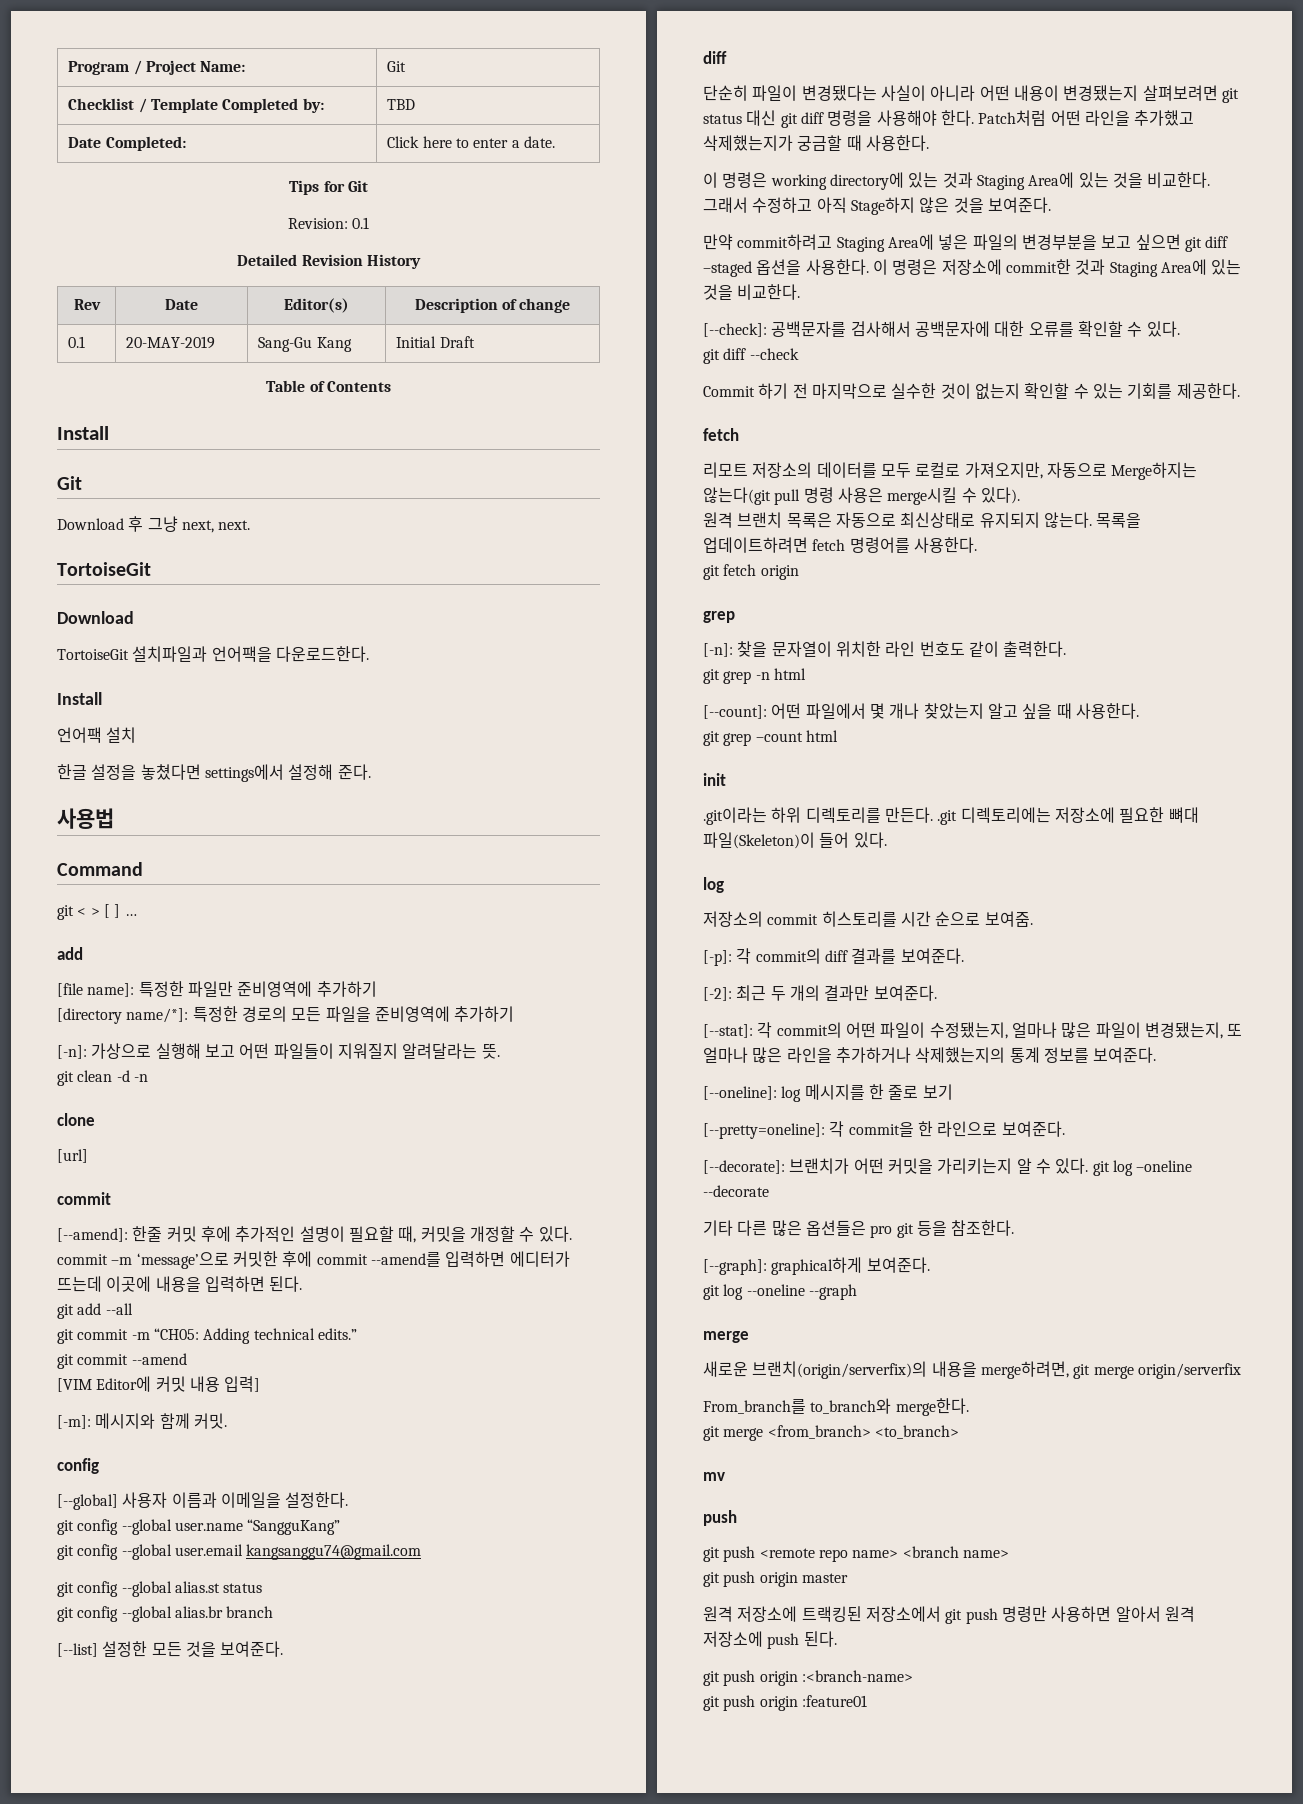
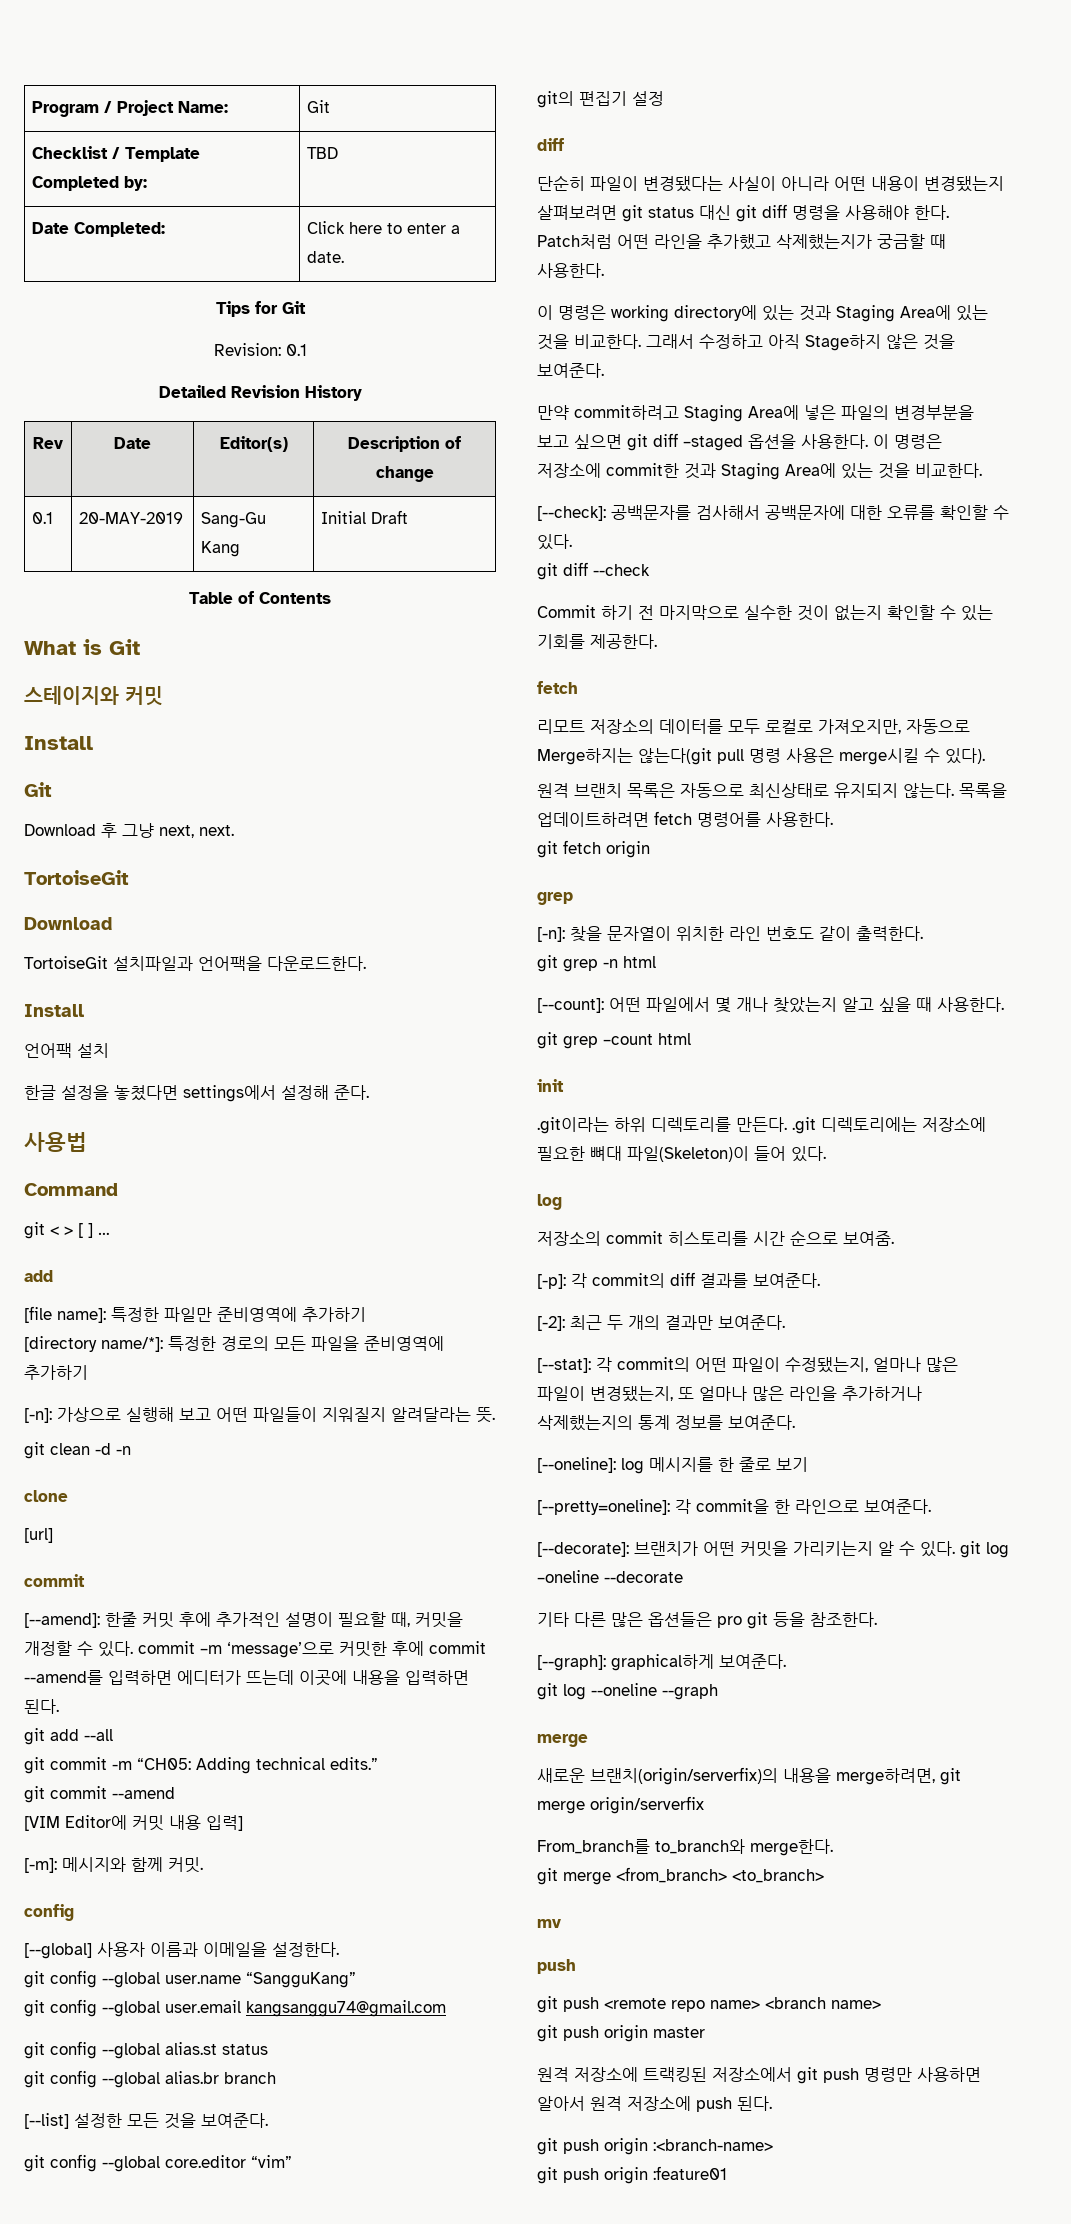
(391, 386) none -> [24,639,140,655] [24,686,163,706] // What is Git // 스테이지와 커밋
(284, 1649) none -> [24,2154,292,2172] [537,91,664,108] // git config --global core.editor “vim” // git의 편집기 설정

